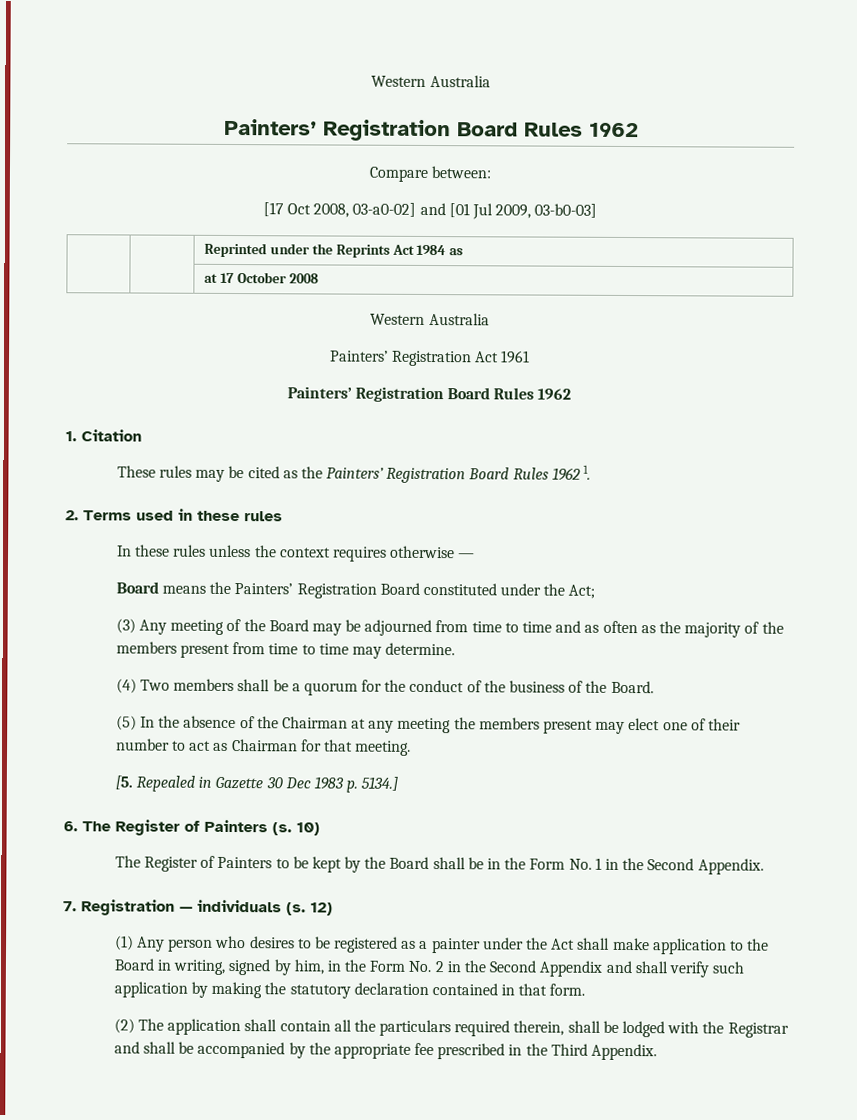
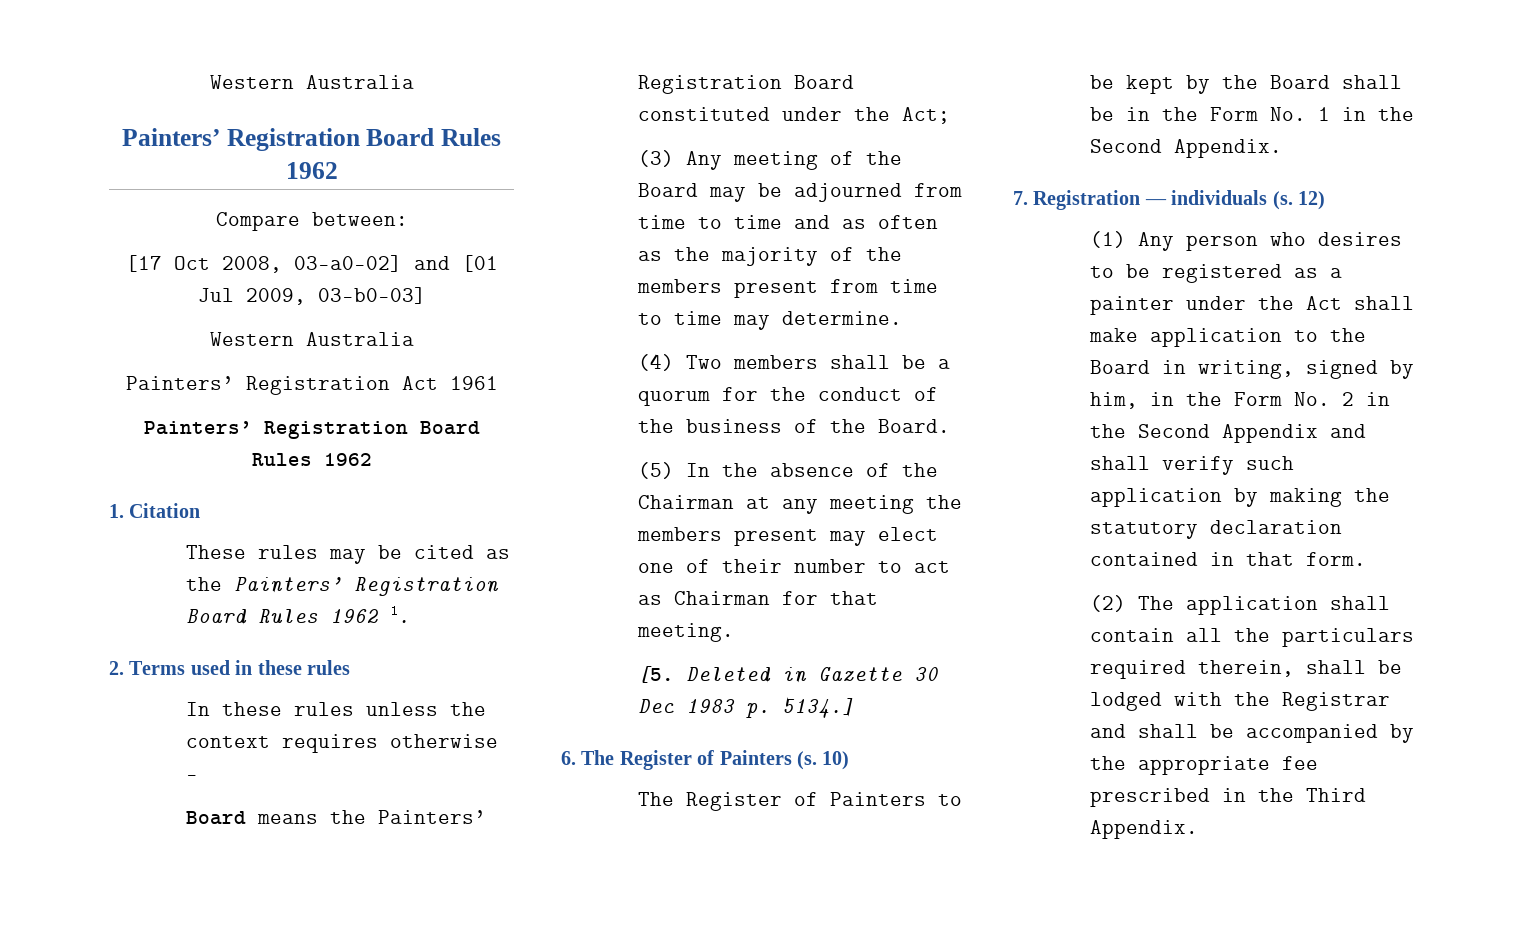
[204,242,464,258] [204,272,319,284] // | | Reprinted under the Reprints Act 1984 as // | | at 17 October 2008 -> (426, 295) none
[136,775,196,792] Repealed -> [685,667,771,683] Deleted

